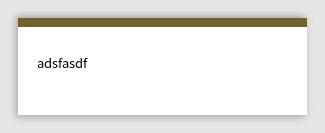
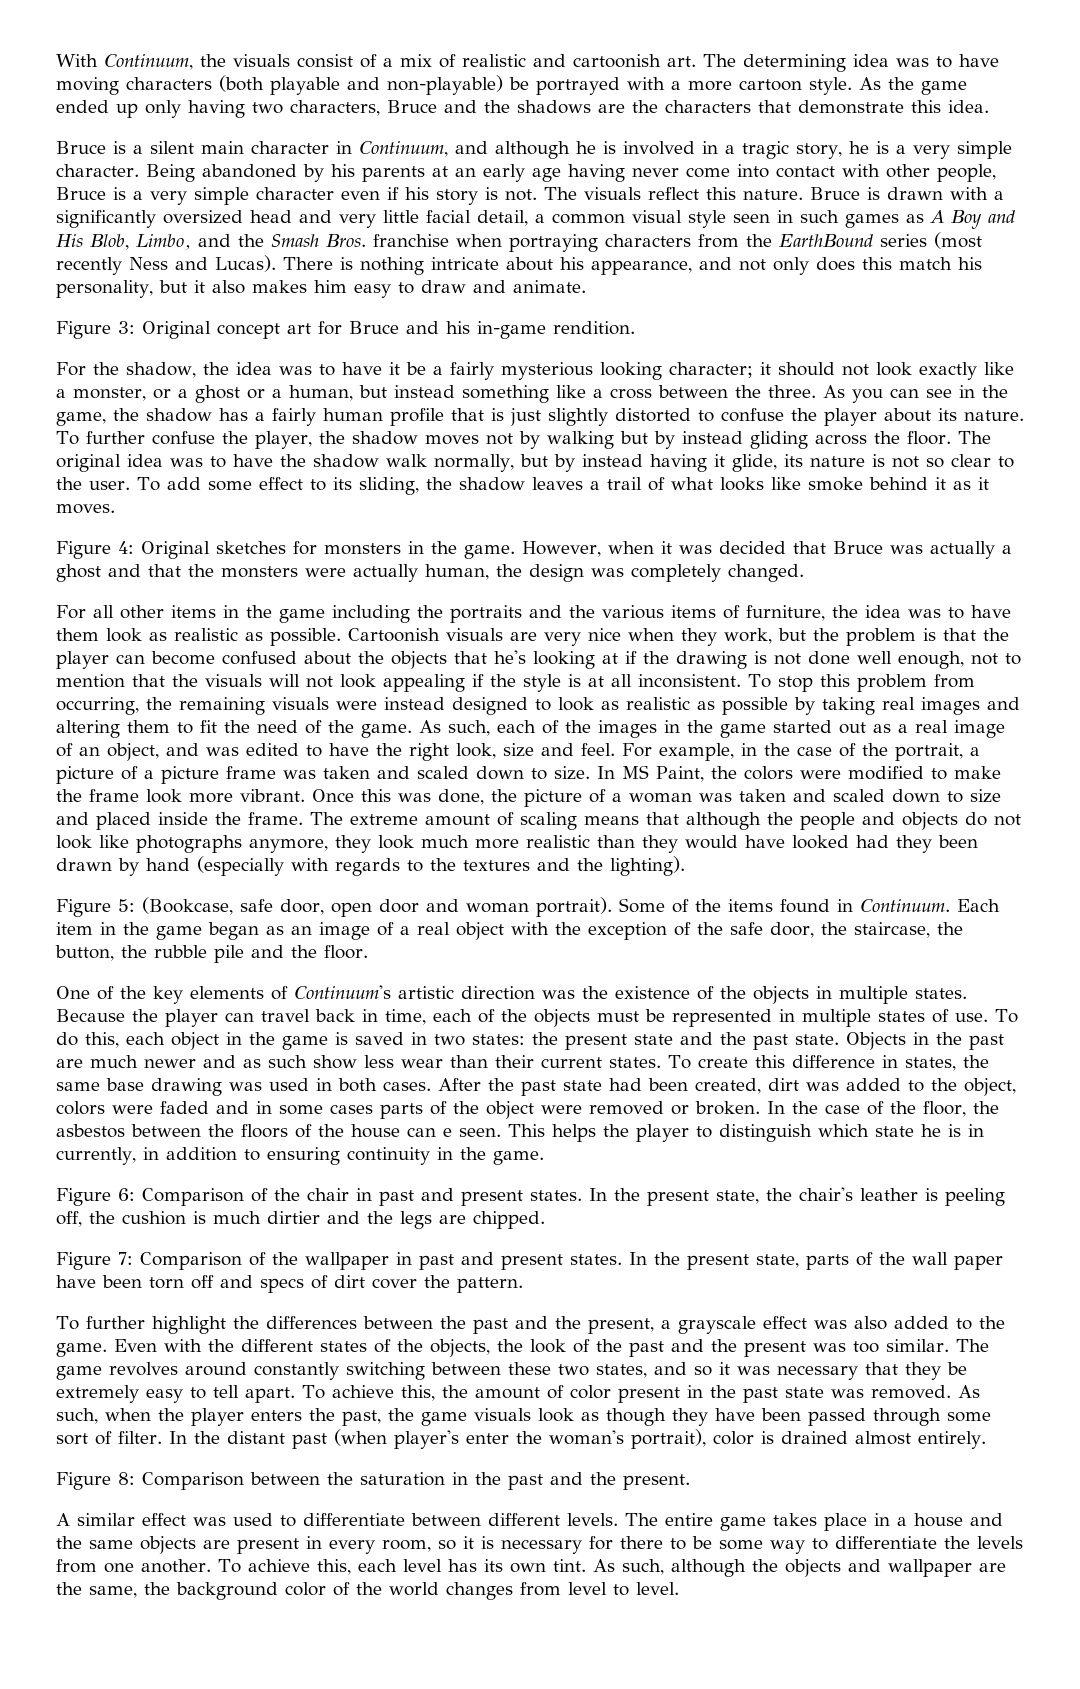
[37,57,88,68] adsfasdf -> [56,54,999,72] [56,75,967,95] [56,100,989,118] [56,141,1012,159] [56,164,996,182] [56,187,1004,205] [56,210,1015,229] [56,232,982,252] [56,255,982,275] [56,280,586,298] [56,321,635,339] [56,362,1014,380] [56,385,1008,403] [56,408,1024,426] [56,431,991,449] [56,454,1014,472] [56,477,989,495] [56,504,115,514] [56,541,1012,559] [56,564,804,582] [56,605,1011,623] [56,628,1009,646] [56,650,1021,669] [56,674,975,692] [56,697,1020,715] [56,720,1005,738] [56,743,980,761] [56,765,1001,784] [56,789,1001,807] [56,812,1021,830] [56,835,978,853] [56,856,685,876] [56,897,1000,917] [56,922,963,940] [55,945,368,963] [56,985,967,1004] [56,1009,1018,1027] [56,1032,1004,1050] [56,1055,989,1071] [56,1078,1016,1096] [56,1101,999,1119] [56,1124,984,1142] [56,1147,544,1165] [56,1187,1005,1206] [56,1211,545,1229] [56,1252,1003,1270] [56,1275,523,1293] [56,1316,1005,1334] [56,1339,989,1357] [56,1362,967,1380] [56,1385,980,1403] [56,1408,991,1426] [56,1429,986,1449] [56,1472,690,1490] [56,1513,1003,1531] [56,1536,1023,1554] [56,1559,1006,1577] [56,1582,679,1600] With Continuum, the visuals consist of a mix of realistic and cartoonish art. The determining idea was to have moving characters (both playable and non-playable) be portrayed with a more cartoon style. As the game ended up only having two characters, Bruce and the shadows are the characters that demonstrate this idea. // Bruce is a silent main character in Continuum, and although he is involved in a tragic story, he is a very simple character. Being abandoned by his parents at an early age having never come into contact with other people, Bruce is a very simple character even if his story is not. The visuals reflect this nature. Bruce is drawn with a significantly oversized head and very little facial detail, a common visual style seen in such games as A Boy and His Blob, Limbo, and the Smash Bros. franchise when portraying characters from the EarthBound series (most recently Ness and Lucas). There is nothing intricate about his appearance, and not only does this match his personality, but it also makes him easy to draw and animate. // Figure 3: Original concept art for Bruce and his in-game rendition. // For the shadow, the idea was to have it be a fairly mysterious looking character; it should not look exactly like a monster, or a ghost or a human, but instead something like a cross between the three. As you can see in the game, the shadow has a fairly human profile that is just slightly distorted to confuse the player about its nature. To further confuse the player, the shadow moves not by walking but by instead gliding across the floor. The original idea was to have the shadow walk normally, but by instead having it glide, its nature is not so clear to the user. To add some effect to its sliding, the shadow leaves a trail of what looks like smoke behind it as it moves. // Figure 4: Original sketches for monsters in the game. However, when it was decided that Bruce was actually a ghost and that the monsters were actually human, the design was completely changed. // For all other items in the game including the portraits and the various items of furniture, the idea was to have them look as realistic as possible. Cartoonish visuals are very nice when they work, but the problem is that the player can become confused about the objects that he's looking at if the drawing is not done well enough, not to mention that the visuals will not look appealing if the style is at all inconsistent. To stop this problem from occurring, the remaining visuals were instead designed to look as realistic as possible by taking real images and altering them to fit the need of the game. As such, each of the images in the game started out as a real image of an object, and was edited to have the right look, size and feel. For example, in the case of the portrait, a picture of a picture frame was taken and scaled down to size. In MS Paint, the colors were modified to make the frame look more vibrant. Once this was done, the picture of a woman was taken and scaled down to size and placed inside the frame. The extreme amount of scaling means that although the people and objects do not look like photographs anymore, they look much more realistic than they would have looked had they been drawn by hand (especially with regards to the textures and the lighting). // Figure 5: (Bookcase, safe door, open door and woman portrait). Some of the items found in Continuum. Each item in the game began as an image of a real object with the exception of the safe door, the staircase, the button, the rubble pile and the floor. // One of the key elements of Continuum's artistic direction was the existence of the objects in multiple states. Because the player can travel back in time, each of the objects must be represented in multiple states of use. To do this, each object in the game is saved in two states: the present state and the past state. Objects in the past are much newer and as such show less wear than their current states. To create this difference in states, the same base drawing was used in both cases. After the past state had been created, dirt was added to the object, colors were faded and in some cases parts of the object were removed or broken. In the case of the floor, the asbestos between the floors of the house can e seen. This helps the player to distinguish which state he is in currently, in addition to ensuring continuity in the game. // Figure 6: Comparison of the chair in past and present states. In the present state, the chair's leather is peeling off, the cushion is much dirtier and the legs are chipped. // Figure 7: Comparison of the wallpaper in past and present states. In the present state, parts of the wall paper have been torn off and specs of dirt cover the pattern. // To further highlight the differences between the past and the present, a grayscale effect was also added to the game. Even with the different states of the objects, the look of the past and the present was too similar. The game revolves around constantly switching between these two states, and so it was necessary that they be extremely easy to tell apart. To achieve this, the amount of color present in the past state was removed. As such, when the player enters the past, the game visuals look as though they have been passed through some sort of filter. In the distant past (when player's enter the woman's portrait), color is drained almost entirely. // Figure 8: Comparison between the saturation in the past and the present. // A similar effect was used to differentiate between different levels. The entire game takes place in a house and the same objects are present in every room, so it is necessary for there to be some way to differentiate the levels from one another. To achieve this, each level has its own tint. As such, although the objects and wallpaper are the same, the background color of the world changes from level to level.

